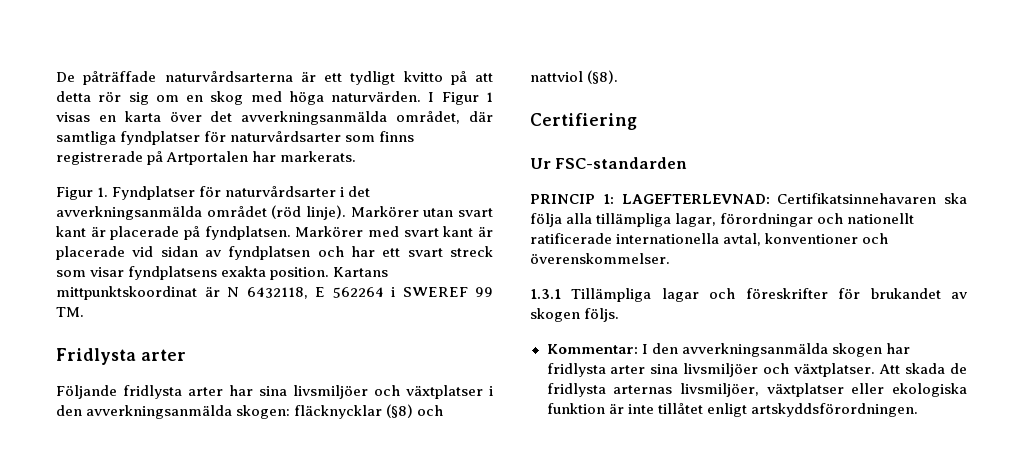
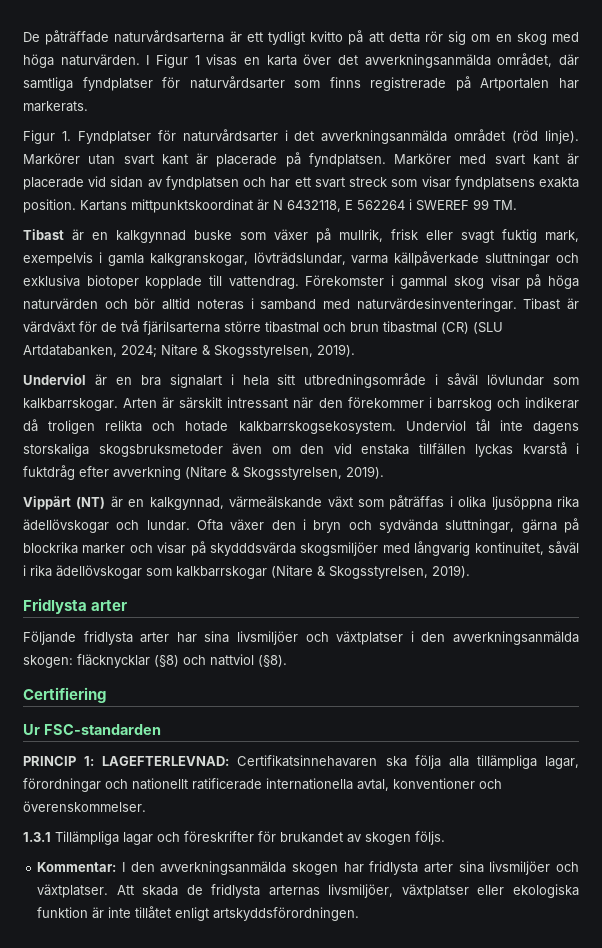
(84, 312) none -> [23,228,579,243] [23,251,579,266] [23,274,579,289] [23,298,579,312] [23,320,503,335] [23,344,355,358] [23,373,579,388] [23,397,579,411] [23,419,579,434] [23,442,579,457] [23,465,384,480] [23,495,580,510] [23,518,579,533] [23,541,579,556] [23,565,470,579] // Tibast är en kalkgynnad buske som växer på mullrik, frisk eller svagt fuktig mark, exempelvis i gamla kalkgranskogar, lövträdslundar, varma källpåverkade sluttningar och exklusiva biotoper kopplade till vattendrag. Förekomster i gammal skog visar på höga naturvärden och bör alltid noteras i samband med naturvärdesinventeringar. Tibast är värdväxt för de två fjärilsarterna större tibastmal och brun tibastmal (CR) (SLU Artdatabanken, 2024; Nitare & Skogsstyrelsen, 2019). // Underviol är en bra signalart i hela sitt utbredningsområde i såväl lövlundar som kalkbarrskogar. Arten är särskilt intressant när den förekommer i barrskog och indikerar då troligen relikta och hotade kalkbarrskogsekosystem. Underviol tål inte dagens storskaliga skogsbruksmetoder även om den vid enstaka tillfällen lyckas kvarstå i fuktdråg efter avverkning (Nitare & Skogsstyrelsen, 2019). // Vippärt (NT) är en kalkgynnad, värmeälskande växt som påträffas i olika ljusöppna rika ädellövskogar och lundar. Ofta växer den i bryn och sydvända sluttningar, gärna på blockrika marker och visar på skydddsvärda skogsmiljöer med långvarig kontinuitet, såväl i rika ädellövskogar som kalkbarrskogar (Nitare & Skogsstyrelsen, 2019).

